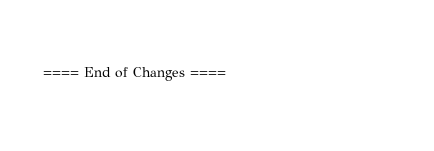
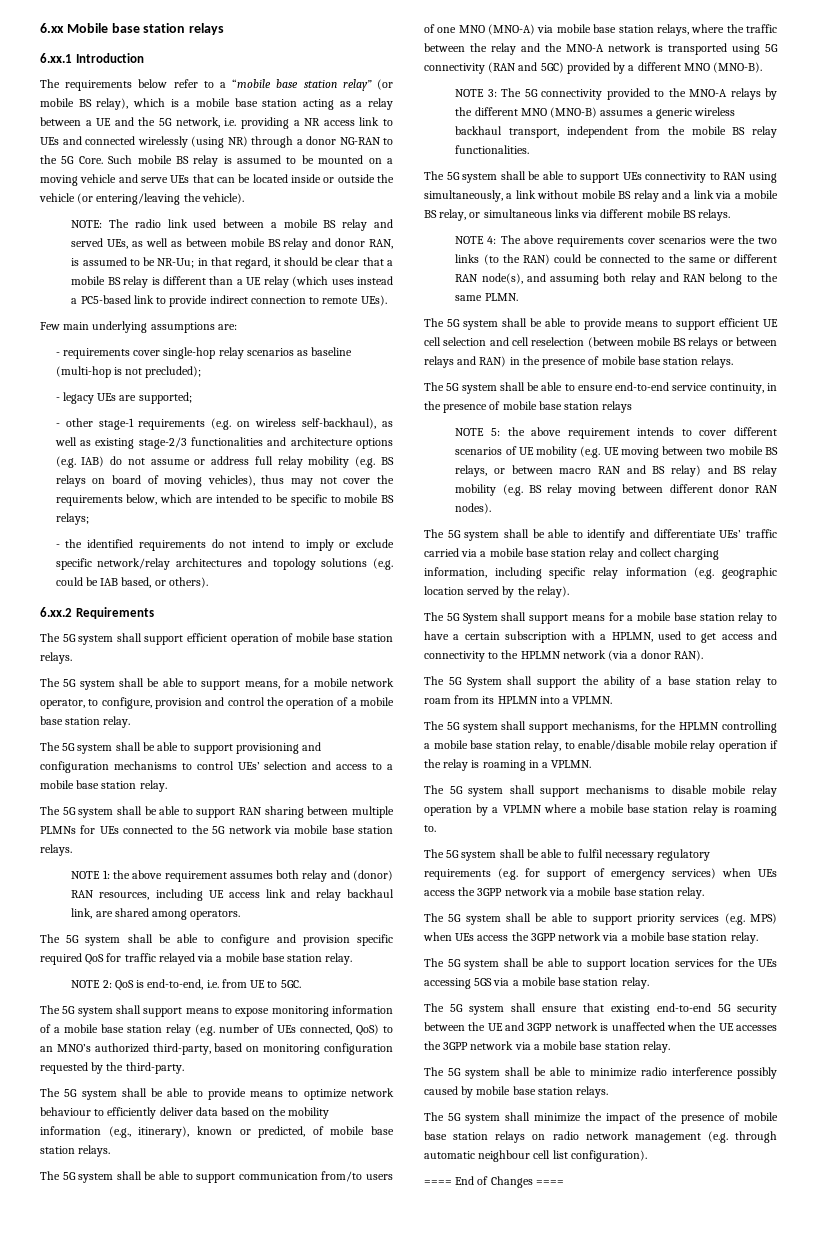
(43, 74) none -> [40,23,225,35] [40,53,144,63] [40,79,393,91] [40,98,394,110] [40,117,394,129] [40,136,393,148] [40,155,393,167] [40,174,394,186] [39,193,244,205] [71,219,393,231] [71,238,393,250] [71,257,394,269] [71,276,393,288] [71,295,387,307] [40,321,237,333] [55,347,353,359] [55,366,202,378] [55,392,192,404] [55,418,394,430] [54,437,393,449] [55,456,394,468] [55,475,394,487] [55,494,395,506] [55,513,89,525] [55,539,394,551] [55,558,394,570] [55,577,208,588] [40,607,154,619] [40,633,393,645] [40,652,72,664] [40,678,394,690] [40,697,394,709] [40,716,131,728] [40,742,322,754] [40,761,394,773] [40,780,167,792] [40,806,394,818] [40,825,394,834] [40,844,72,856] [71,870,393,882] [71,889,394,901] [71,908,241,920] [40,934,393,946] [40,953,353,965] [71,979,301,991] [40,1005,393,1017] [40,1024,393,1036] [40,1043,393,1055] [40,1062,184,1074] [40,1088,394,1100] [40,1107,329,1119] [40,1126,394,1138] [40,1145,111,1157] [40,1171,393,1183] [424,24,777,36] [424,43,778,55] [424,62,763,74] [455,88,777,100] [455,107,736,119] [455,126,777,138] [455,145,530,154] [424,171,777,183] [424,190,778,202] [424,209,731,221] [455,235,777,247] [455,254,777,265] [455,273,778,285] [455,293,518,301] [424,318,778,330] [424,337,777,349] [424,356,734,368] [424,382,777,394] [424,401,633,413] [455,427,777,439] [455,446,778,458] [455,465,777,477] [455,484,778,496] [455,503,492,514] [424,529,777,541] [424,548,720,560] [424,567,777,579] [424,586,569,598] [424,612,777,624] [424,631,777,643] [424,650,703,662] [424,676,777,688] [424,695,613,704] [424,721,777,733] [424,740,778,752] [424,759,592,771] [424,785,777,797] [424,804,777,816] [424,825,436,832] [424,849,711,861] [424,868,777,880] [424,887,705,899] [424,913,777,925] [423,932,758,944] [424,958,777,970] [424,977,649,989] [424,1003,777,1015] [424,1022,777,1031] [424,1041,670,1053] [424,1067,777,1079] [424,1086,609,1098] [424,1112,778,1124] [424,1131,777,1143] [424,1150,647,1162] 6.xx Mobile base station relays // 6.xx.1 Introduction // The requirements below refer to a “mobile base station relay” (or mobile BS relay), which is a mobile base station acting as a relay between a UE and the 5G network, i.e. providing a NR access link to UEs and connected wirelessly (using NR) through a donor NG-RAN to the 5G Core. Such mobile BS relay is assumed to be mounted on a moving vehicle and serve UEs that can be located inside or outside the vehicle (or entering/leaving the vehicle). // NOTE: The radio link used between a mobile BS relay and served UEs, as well as between mobile BS relay and donor RAN, is assumed to be NR-Uu; in that regard, it should be clear that a mobile BS relay is different than a UE relay (which uses instead a PC5-based link to provide indirect connection to remote UEs). // Few main underlying assumptions are: // - requirements cover single-hop relay scenarios as baseline (multi-hop is not precluded); // - legacy UEs are supported; // - other stage-1 requirements (e.g. on wireless self-backhaul), as well as existing stage-2/3 functionalities and architecture options (e.g. IAB) do not assume or address full relay mobility (e.g. BS relays on board of moving vehicles), thus may not cover the requirements below, which are intended to be specific to mobile BS relays; // - the identified requirements do not intend to imply or exclude specific network/relay architectures and topology solutions (e.g. could be IAB based, or others). // 6.xx.2 Requirements // The 5G system shall support efficient operation of mobile base station relays. // The 5G system shall be able to support means, for a mobile network operator, to configure, provision and control the operation of a mobile base station relay. // The 5G system shall be able to support provisioning and configuration mechanisms to control UEs’ selection and access to a mobile base station relay. // The 5G system shall be able to support RAN sharing between multiple PLMNs for UEs connected to the 5G network via mobile base station relays. // NOTE 1: the above requirement assumes both relay and (donor) RAN resources, including UE access link and relay backhaul link, are shared among operators. // The 5G system shall be able to configure and provision specific required QoS for traffic relayed via a mobile base station relay. // NOTE 2: QoS is end-to-end, i.e. from UE to 5GC. // The 5G system shall support means to expose monitoring information of a mobile base station relay (e.g. number of UEs connected, QoS) to an MNO’s authorized third-party, based on monitoring configuration requested by the third-party. // The 5G system shall be able to provide means to optimize network behaviour to efficiently deliver data based on the mobility information (e.g., itinerary), known or predicted, of mobile base station relays. // The 5G system shall be able to support communication from/to users of one MNO (MNO-A) via mobile base station relays, where the traffic between the relay and the MNO-A network is transported using 5G connectivity (RAN and 5GC) provided by a different MNO (MNO-B). // NOTE 3: The 5G connectivity provided to the MNO-A relays by the different MNO (MNO-B) assumes a generic wireless backhaul transport, independent from the mobile BS relay functionalities. // The 5G system shall be able to support UEs connectivity to RAN using simultaneously, a link without mobile BS relay and a link via a mobile BS relay, or simultaneous links via different mobile BS relays. // NOTE 4: The above requirements cover scenarios were the two links (to the RAN) could be connected to the same or different RAN node(s), and assuming both relay and RAN belong to the same PLMN. // The 5G system shall be able to provide means to support efficient UE cell selection and cell reselection (between mobile BS relays or between relays and RAN) in the presence of mobile base station relays. // The 5G system shall be able to ensure end-to-end service continuity, in the presence of mobile base station relays // NOTE 5: the above requirement intends to cover different scenarios of UE mobility (e.g. UE moving between two mobile BS relays, or between macro RAN and BS relay) and BS relay mobility (e.g. BS relay moving between different donor RAN nodes). // The 5G system shall be able to identify and differentiate UEs’ traffic carried via a mobile base station relay and collect charging information, including specific relay information (e.g. geographic location served by the relay). // The 5G System shall support means for a mobile base station relay to have a certain subscription with a HPLMN, used to get access and connectivity to the HPLMN network (via a donor RAN). // The 5G System shall support the ability of a base station relay to roam from its HPLMN into a VPLMN. // The 5G system shall support mechanisms, for the HPLMN controlling a mobile base station relay, to enable/disable mobile relay operation if the relay is roaming in a VPLMN. // The 5G system shall support mechanisms to disable mobile relay operation by a VPLMN where a mobile base station relay is roaming to. // The 5G system shall be able to fulfil necessary regulatory requirements (e.g. for support of emergency services) when UEs access the 3GPP network via a mobile base station relay. // The 5G system shall be able to support priority services (e.g. MPS) when UEs access the 3GPP network via a mobile base station relay. // The 5G system shall be able to support location services for the UEs accessing 5GS via a mobile base station relay. // The 5G system shall ensure that existing end-to-end 5G security between the UE and 3GPP network is unaffected when the UE accesses the 3GPP network via a mobile base station relay. // The 5G system shall be able to minimize radio interference possibly caused by mobile base station relays. // The 5G system shall minimize the impact of the presence of mobile base station relays on radio network management (e.g. through automatic neighbour cell list configuration). //

